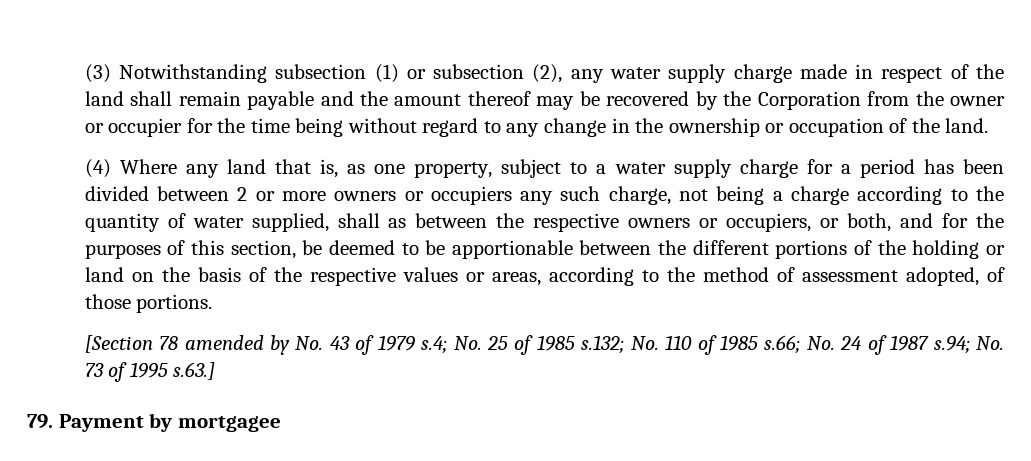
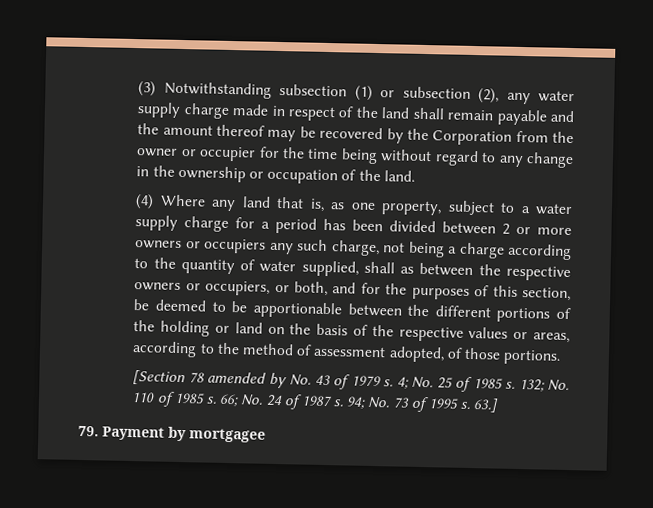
[421,336,448,354] s.4; -> [383,376,409,389] s. 4;
[581,335,625,354] s.132; -> [505,378,545,392] s. 132;
[764,335,801,354] s.66; -> [205,393,240,407] s. 66;
[933,336,970,354] s.94; -> [333,396,367,409] s. 94;
[173,362,216,380] s.63.] -> [460,398,500,413] s. 63.]

